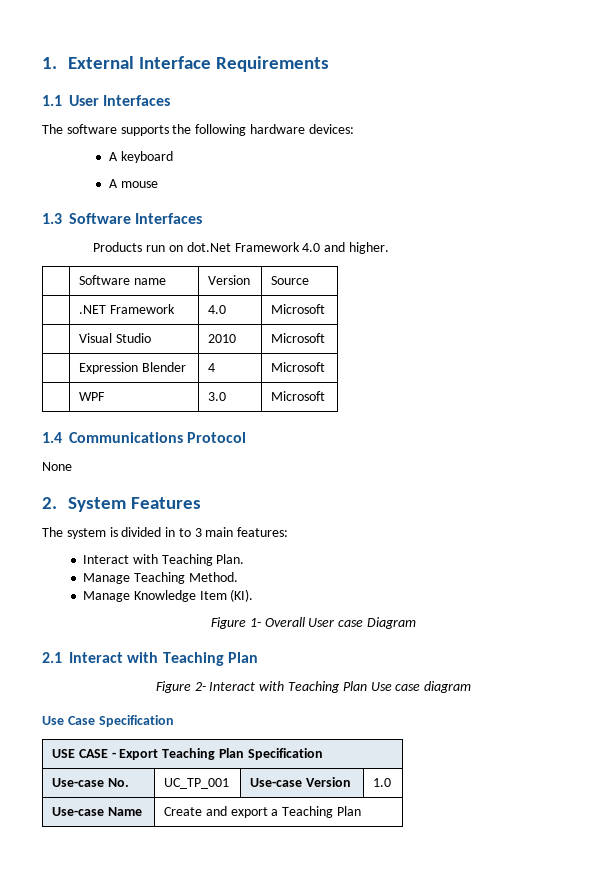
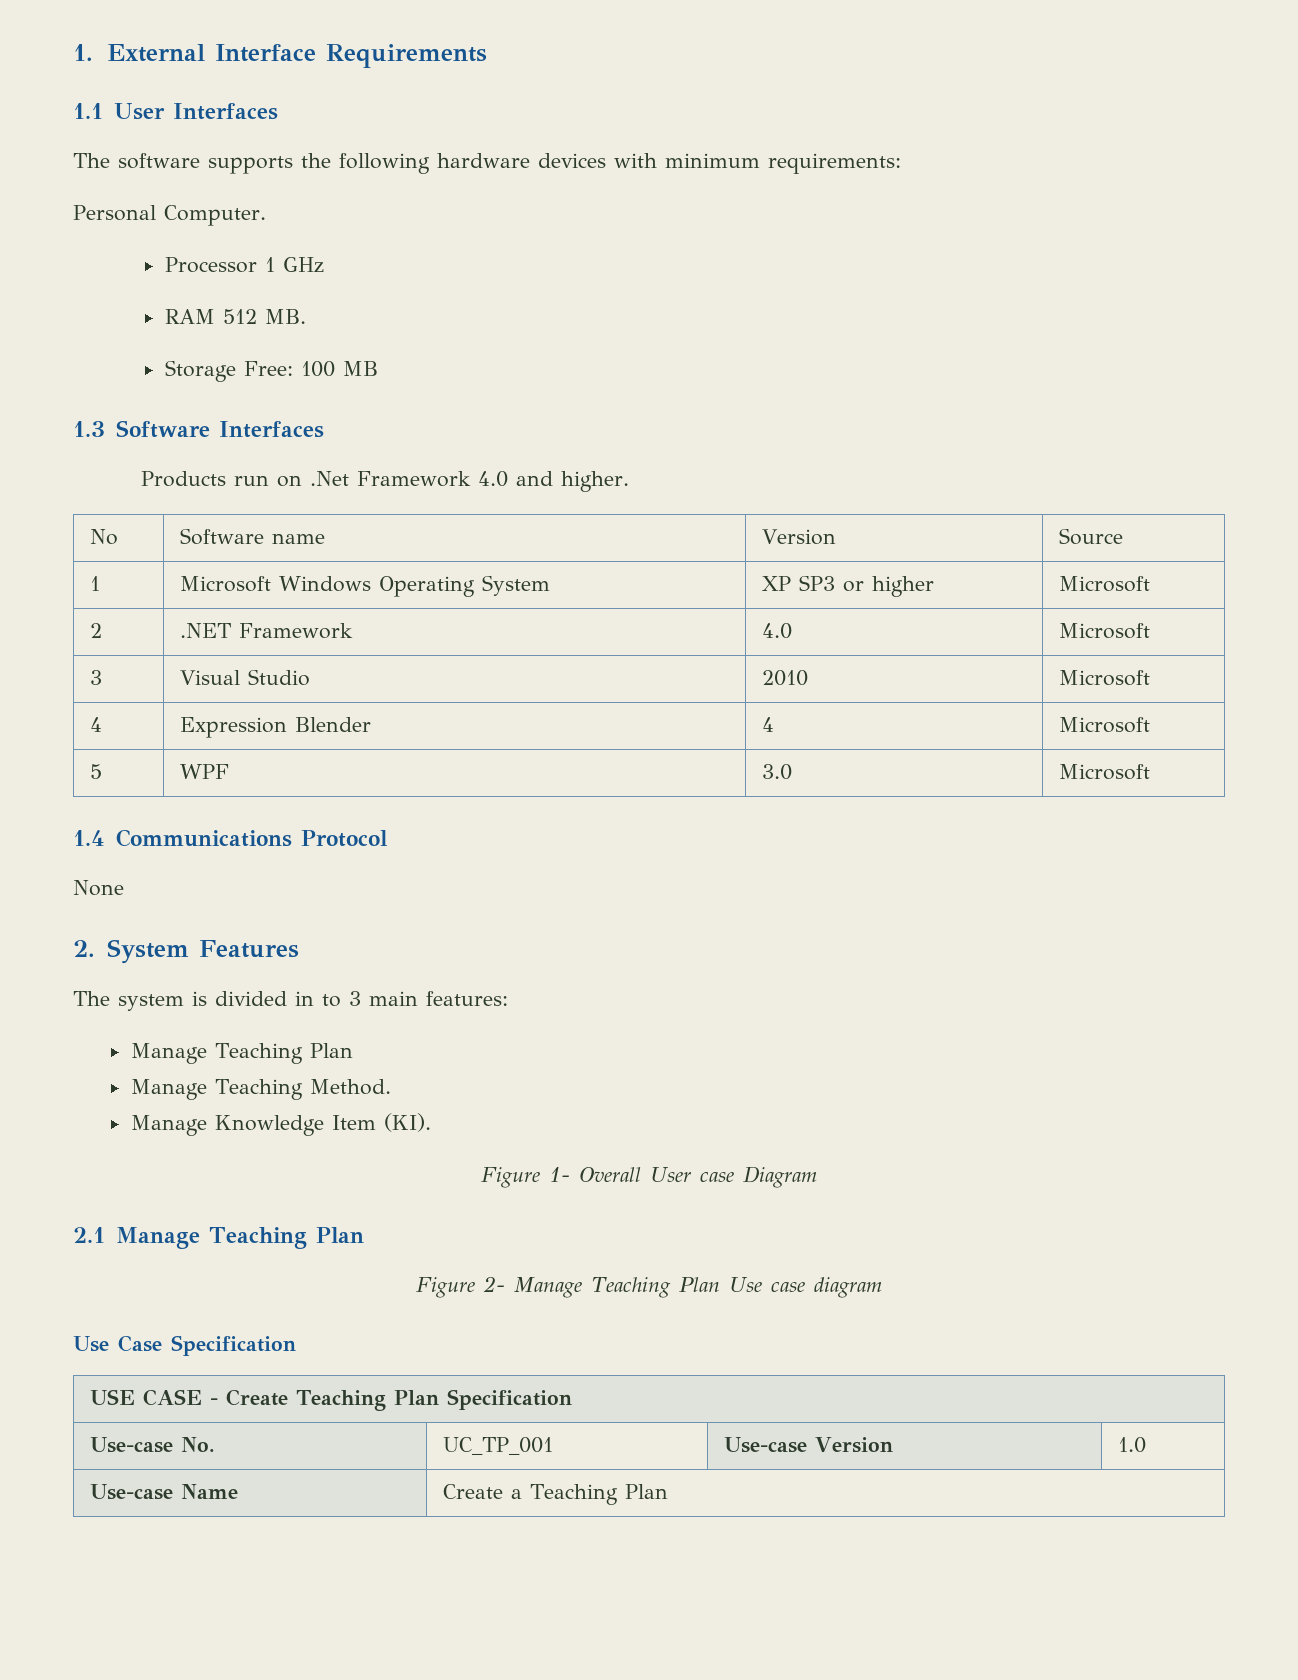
[308,124,354,134] [108,151,173,163] [108,179,158,188] devices: // A keyboard // A mouse -> [538,153,901,174] [73,205,266,226] [164,257,324,273] [164,309,306,324] [164,360,378,382] devices with minimum requirements: // Personal Computer. // Processor 1 GHz // RAM 512 MB. // Storage Free: 100 MB
[186,242,231,252] dot.Net -> [310,471,350,486] .Net
(389, 248) none -> [90,529,119,545] No
(310, 280) none -> [90,576,101,591] [180,575,551,597] [762,575,935,597] [1059,576,1151,592] [90,623,103,638] 1 | Microsoft Windows Operating System | XP SP3 or higher | Microsoft // 2
(326, 309) none -> [90,670,103,685] 3
(326, 338) none -> [90,717,103,732] 4
(326, 367) none -> [90,764,103,779] 5
[83,554,245,566] Interact with Teaching Plan. -> [130,1043,353,1064] Manage Teaching Plan
[69,652,159,663] Interact with -> [115,1227,200,1249] Manage
[209,681,285,691] Interact with -> [514,1277,583,1298] Manage
[119,749,159,760] Export -> [226,1389,289,1406] Create
[205,806,268,818] and export -> (504, 1491) none

